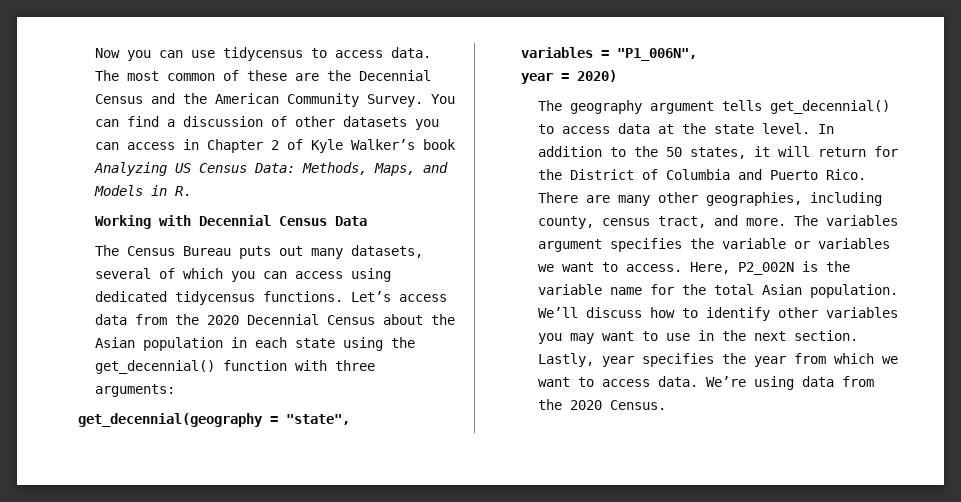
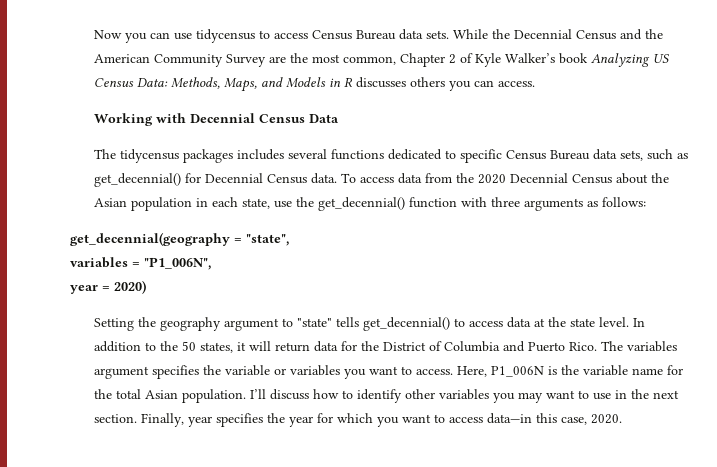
[390,47,431,58] [94,70,319,81] data. The most common of these are -> [312,29,489,40] Census Bureau data sets. While
[366,94,455,107] [94,116,439,130] [94,139,199,150] Survey. You can find a discussion of other datasets you can access in -> [226,53,397,67] Survey are the most common,
[174,186,191,196] R. -> [344,77,536,91] R discusses others you can access.
[126,245,423,259] [94,268,391,282] [94,291,391,305] Census Bureau puts out many datasets, several of which you can access using dedicated tidycensus functions. Let’s -> [120,149,689,163] [94,173,357,187] tidycensus packages includes several functions dedicated to specific Census Bureau data sets, such as get_decennial() for Decennial Census data. To
[294,337,383,351] state using -> [242,198,293,209] state, use
[94,384,175,397] arguments: -> [524,197,647,211] arguments as follows:
[537,100,714,114] The geography argument -> [94,317,333,331] Setting the geography argument to "state"
(866, 152) none -> [314,341,339,352] data
[537,192,882,206] [537,215,786,229] There are many other geographies, including county, census tract, and more. -> (598, 346) none
[537,264,554,272] we -> [344,369,367,379] you
[737,262,794,275] P2_002N -> [491,366,545,377] P1_006N
[537,307,578,318] We’ll -> [250,389,267,399] I’ll
[537,353,594,367] Lastly, -> [141,413,185,427] Finally,
[793,353,898,364] [537,376,874,390] [537,399,666,410] from which we want to access data. We’re using data from the 2020 Census. -> [317,413,623,427] for which you want to access data—in this case, 2020.

